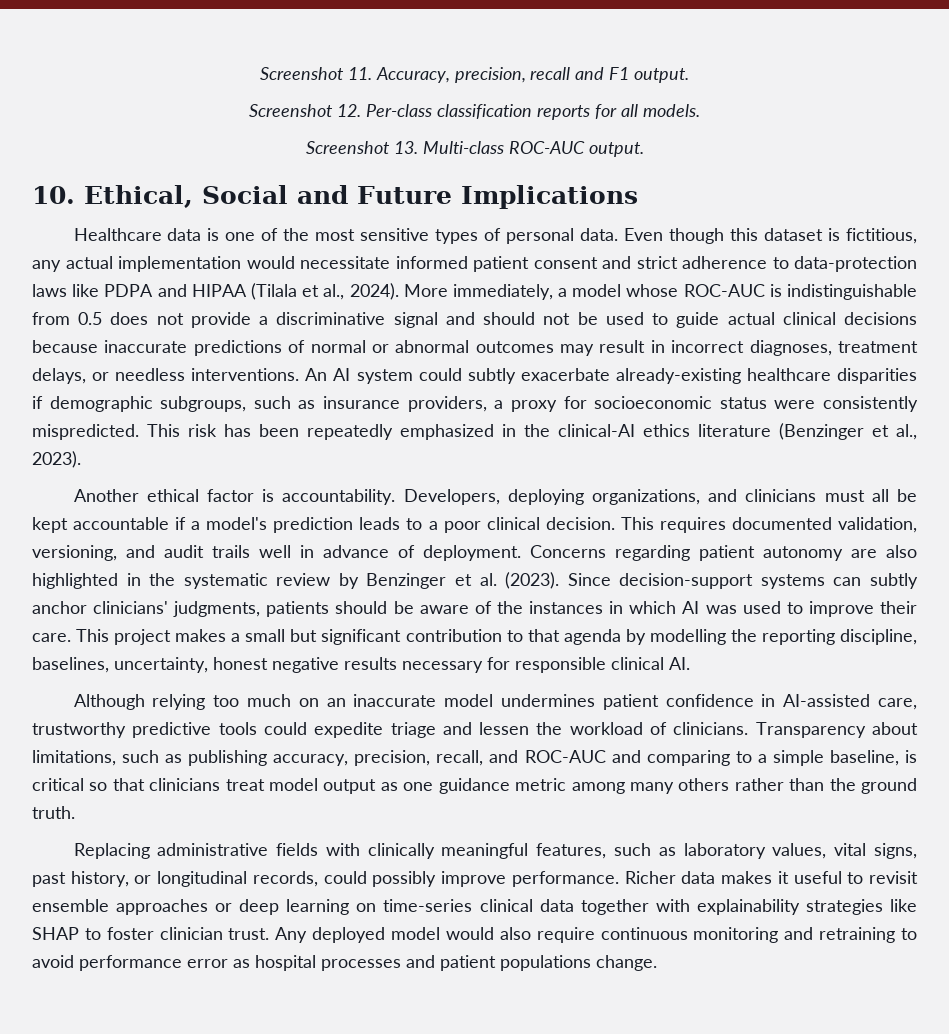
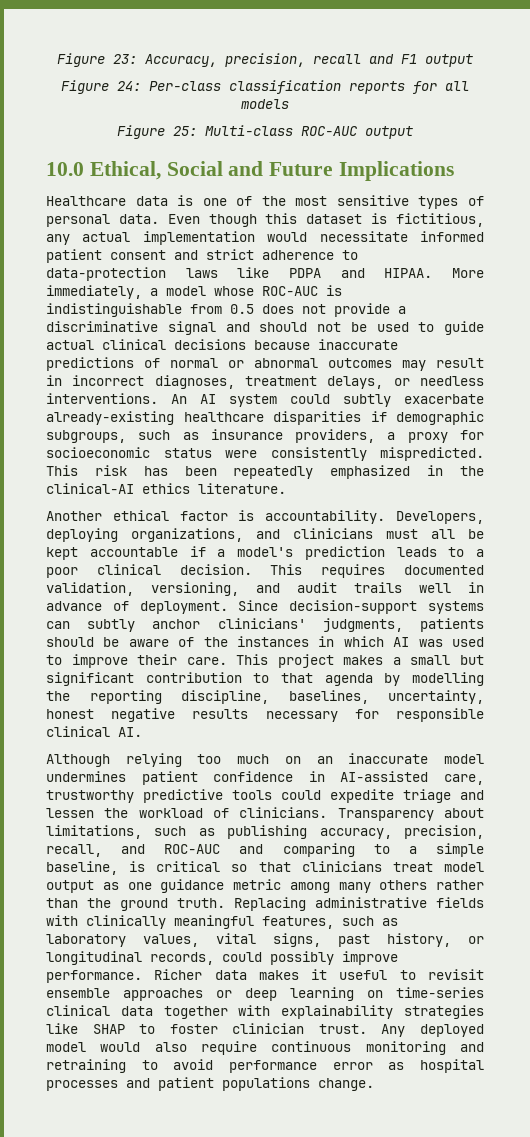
[259,67,372,80] Screenshot 11. -> [57,53,137,67] Figure 23:
[634,68,690,83] [249,104,362,117] output. // Screenshot 12. -> [425,54,473,67] [61,80,141,94] output // Figure 24:
[642,104,700,117] [305,141,644,157] [32,186,75,204] models. // Screenshot 13. Multi-class ROC-AUC output. // 10. -> [241,99,289,109] [117,125,413,139] [46,162,84,176] models // Figure 25: Multi-class ROC-AUC output // 10.0
[191,283,399,300] HIPAA (Tilala et al., 2024). -> [384,268,433,278] HIPAA.
[698,423,917,440] [32,451,81,468] literature (Benzinger et al., 2023). -> [198,483,286,494] literature.
[530,545,917,561] [32,572,560,589] Concerns regarding patient autonomy are also highlighted in the systematic review by Benzinger et al. (2023). -> (228, 607) none
(75, 812) // -> (225, 903) none

